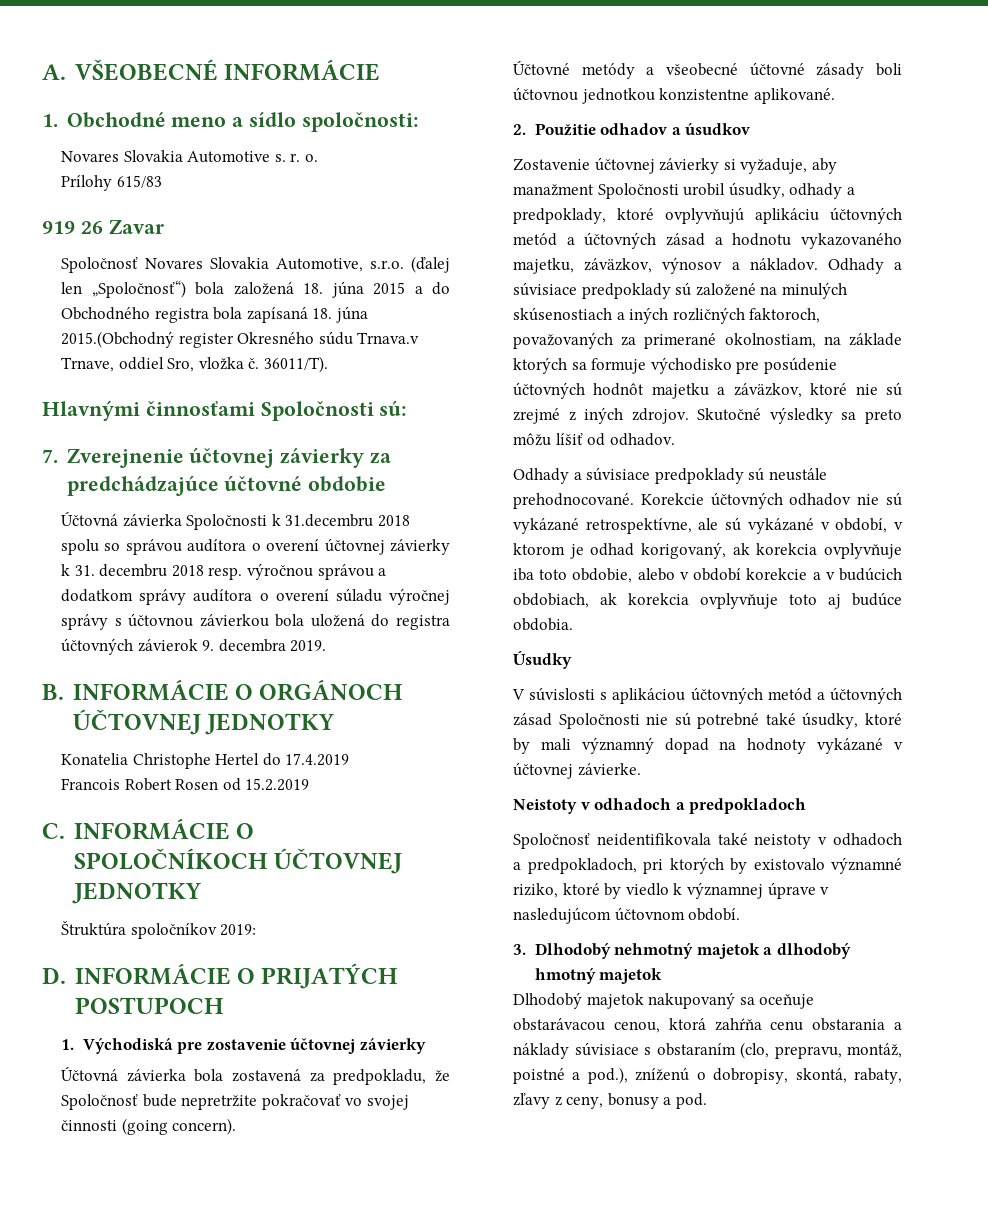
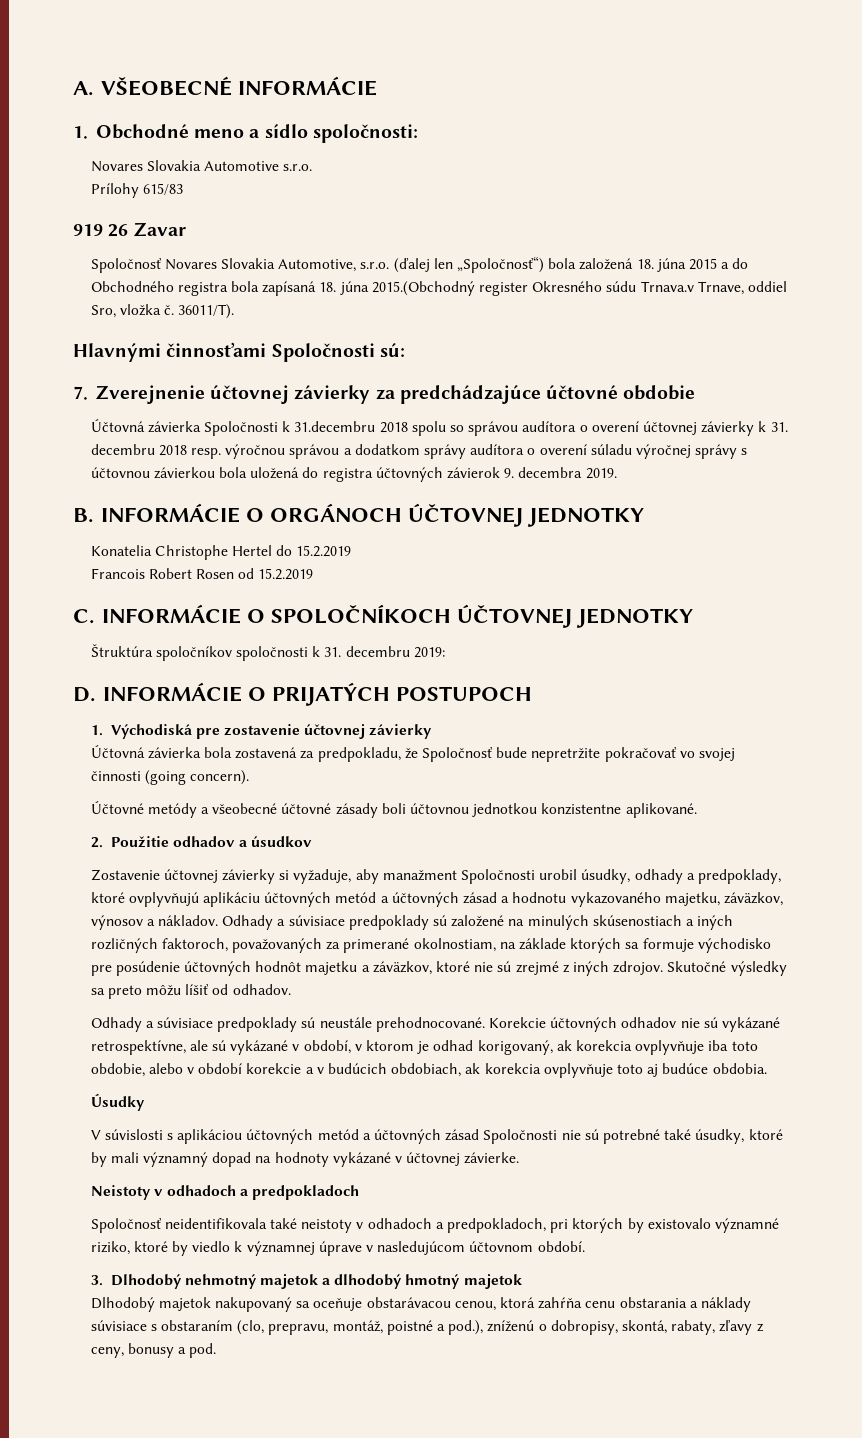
[274,153,318,162] s. r. o. -> [283,164,313,171] s.r.o.
[285,753,350,766] 17.4.2019 -> [296,545,352,557] 15.2.2019
(217, 931) none -> [236,646,410,661] spoločnosti k 31. decembru

